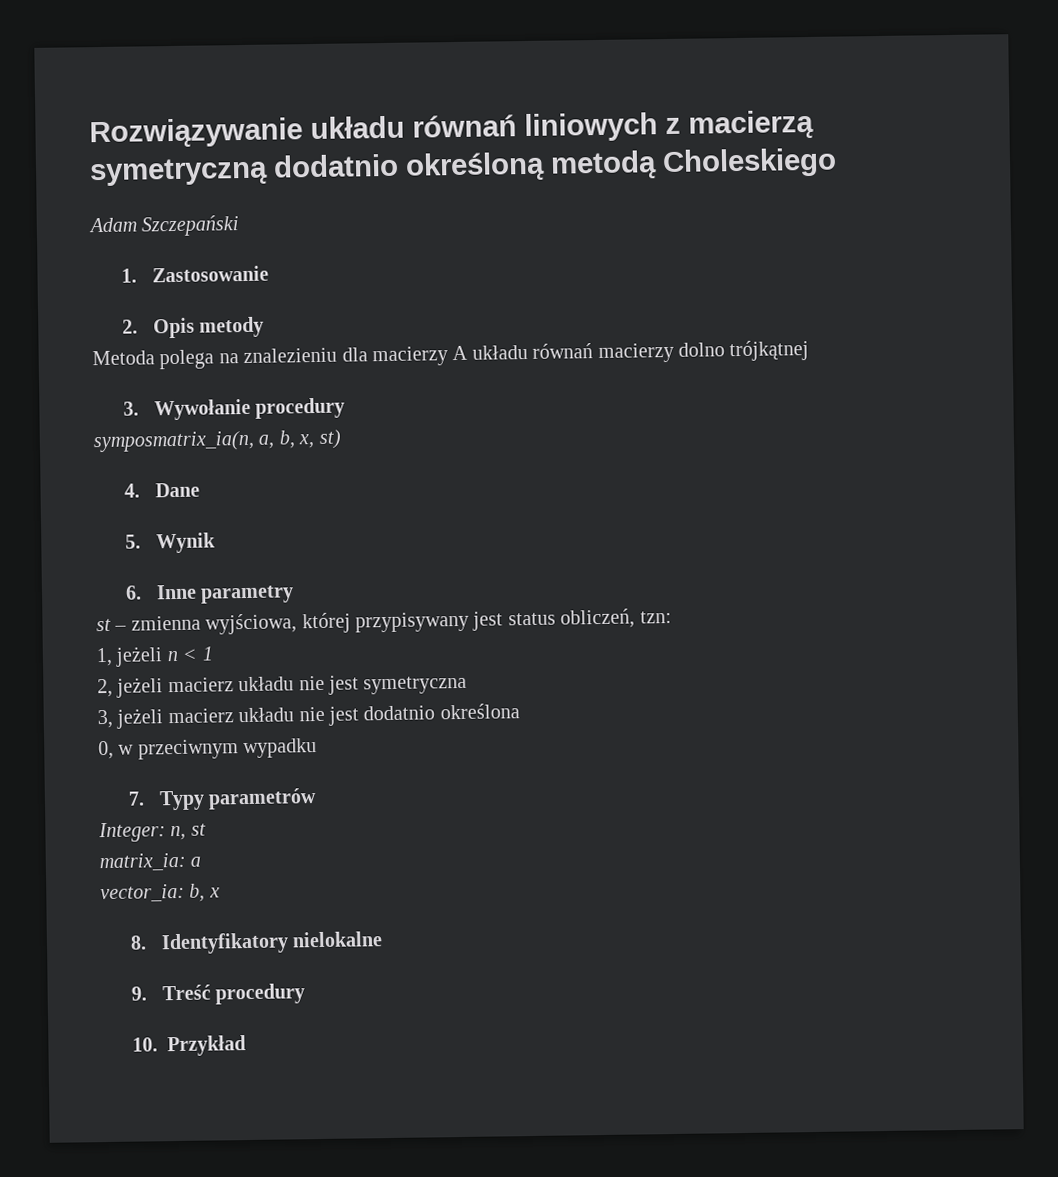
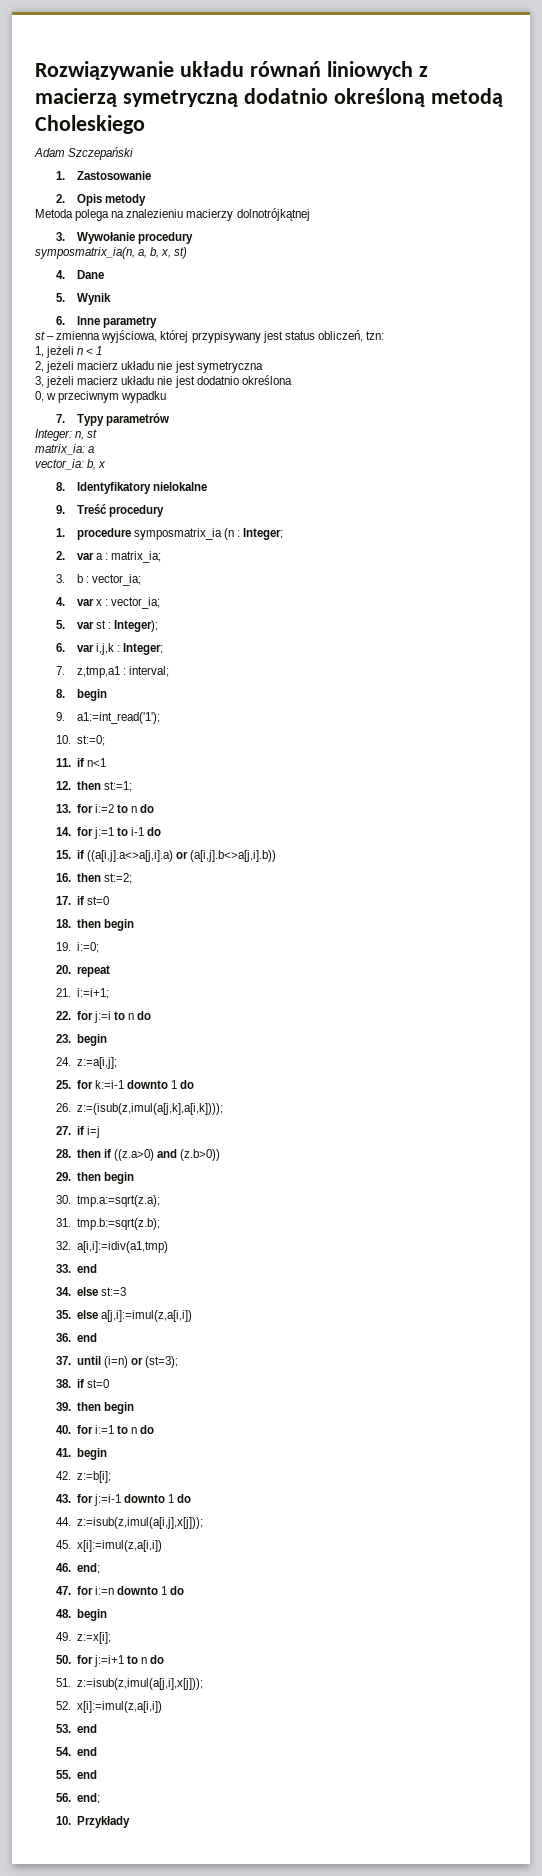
[341,340,810,367] dla macierzy A układu równań macierzy dolno trójkątnej -> [186,208,310,221] macierzy dolnotrójkątnej
[132,1035,247,1057] 10. Przykład -> [55,528,283,540] [55,551,161,563] [55,574,141,586] [55,597,160,609] [55,620,158,632] [55,643,163,655] [55,666,169,678] [55,689,107,701] [55,712,160,724] [55,735,105,746] [55,758,106,767] [55,781,132,792] [55,804,154,813] [55,827,161,839] [55,850,276,862] [55,873,132,884] [55,896,109,905] [55,919,134,931] [55,942,99,953] [55,965,110,977] [55,988,109,999] [55,1011,151,1023] [55,1034,107,1046] [55,1057,117,1069] [55,1080,194,1089] [55,1103,223,1115] [55,1126,100,1138] [55,1149,220,1161] [55,1172,134,1184] [55,1195,160,1207] [55,1218,160,1230] [55,1241,168,1253] [55,1264,97,1273] [55,1287,126,1296] [55,1310,192,1322] [55,1333,97,1342] [55,1356,178,1368] [55,1379,109,1388] [55,1402,134,1414] [55,1425,154,1434] [55,1448,107,1460] [55,1471,111,1483] [55,1494,191,1506] [55,1517,203,1529] [55,1540,162,1552] [55,1563,100,1574] [55,1586,184,1595] [55,1609,107,1621] [55,1632,111,1644] [55,1655,164,1667] [55,1678,203,1690] [55,1701,162,1713] [55,1724,97,1733] [55,1747,97,1756] [55,1770,97,1779] [55,1793,100,1804] [55,1816,130,1828] 1. procedure symposmatrix_ia (n : Integer; // 2. var a : matrix_ia; // 3. b : vector_ia; // 4. var x : vector_ia; // 5. var st : Integer); // 6. var i,j,k : Integer; // 7. z,tmp,a1 : interval; // 8. begin // 9. a1:=int_read('1'); // 10. st:=0; // 11. if n<1 // 12. then st:=1; // 13. for i:=2 to n do // 14. for j:=1 to i-1 do // 15. if ((a[i,j].a<>a[j,i].a) or (a[i,j].b<>a[j,i].b)) // 16. then st:=2; // 17. if st=0 // 18. then begin // 19. i:=0; // 20. repeat // 21. i:=i+1; // 22. for j:=i to n do // 23. begin // 24. z:=a[i,j]; // 25. for k:=i-1 downto 1 do // 26. z:=(isub(z,imul(a[j,k],a[i,k]))); // 27. if i=j // 28. then if ((z.a>0) and (z.b>0)) // 29. then begin // 30. tmp.a:=sqrt(z.a); // 31. tmp.b:=sqrt(z.b); // 32. a[i,i]:=idiv(a1,tmp) // 33. end // 34. else st:=3 // 35. else a[j,i]:=imul(z,a[i,i]) // 36. end // 37. until (i=n) or (st=3); // 38. if st=0 // 39. then begin // 40. for i:=1 to n do // 41. begin // 42. z:=b[i]; // 43. for j:=i-1 downto 1 do // 44. z:=isub(z,imul(a[i,j],x[j])); // 45. x[i]:=imul(z,a[i,i]) // 46. end; // 47. for i:=n downto 1 do // 48. begin // 49. z:=x[i]; // 50. for j:=i+1 to n do // 51. z:=isub(z,imul(a[j,i],x[j])); // 52. x[i]:=imul(z,a[i,i]) // 53. end // 54. end // 55. end // 56. end; // 10. Przykłady

